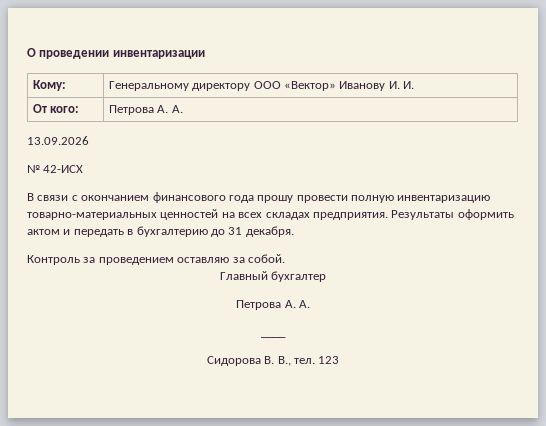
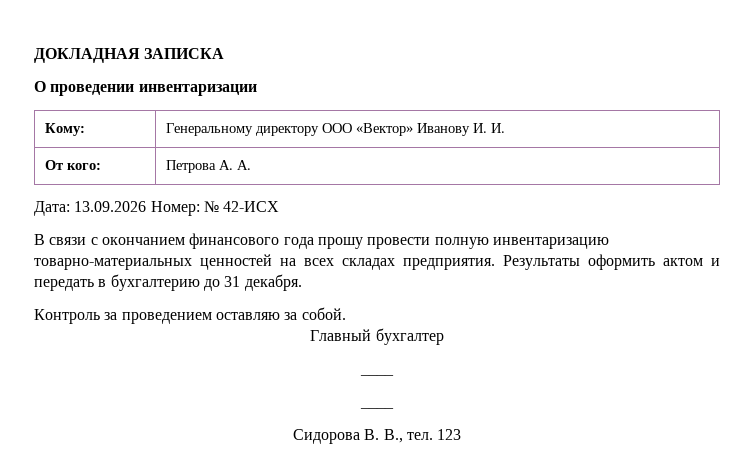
(27, 52) none -> [34,48,225,63] ДОКЛАДНАЯ ЗАПИСКА //
(183, 109) none -> [34,201,70,216] Дата:
(89, 140) // -> [150,201,200,216] Номер:
[236,300,310,310] Петрова А. А. -> [360,374,394,376] ____

